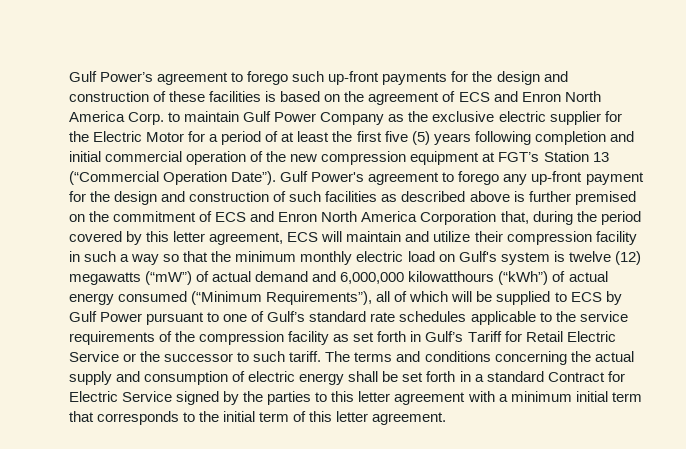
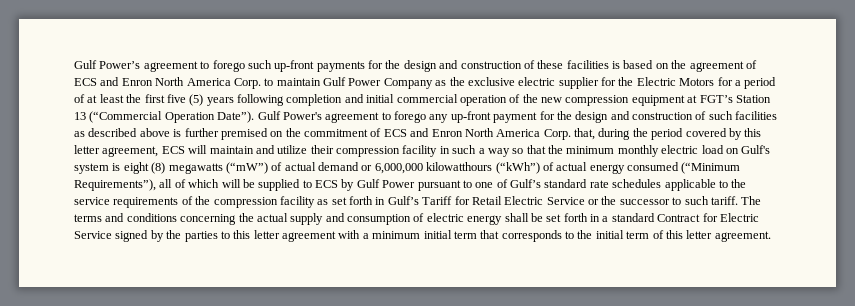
[146,132,185,142] Motor -> [679,78,715,86] Motors
[420,211,497,225] Corporation -> [543,129,571,140] Corp.
[568,251,641,265] twelve (12) -> [123,162,166,174] eight (8)
[312,271,337,282] and -> [361,165,373,171] or

